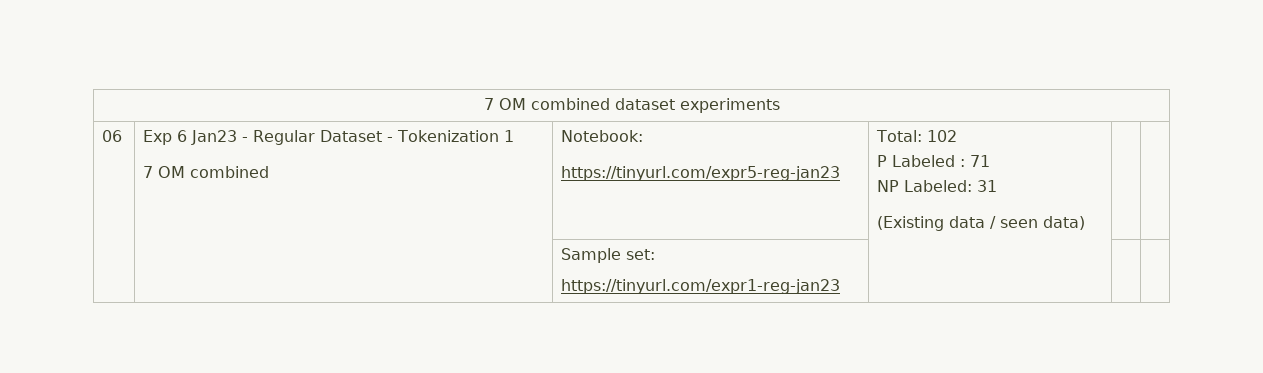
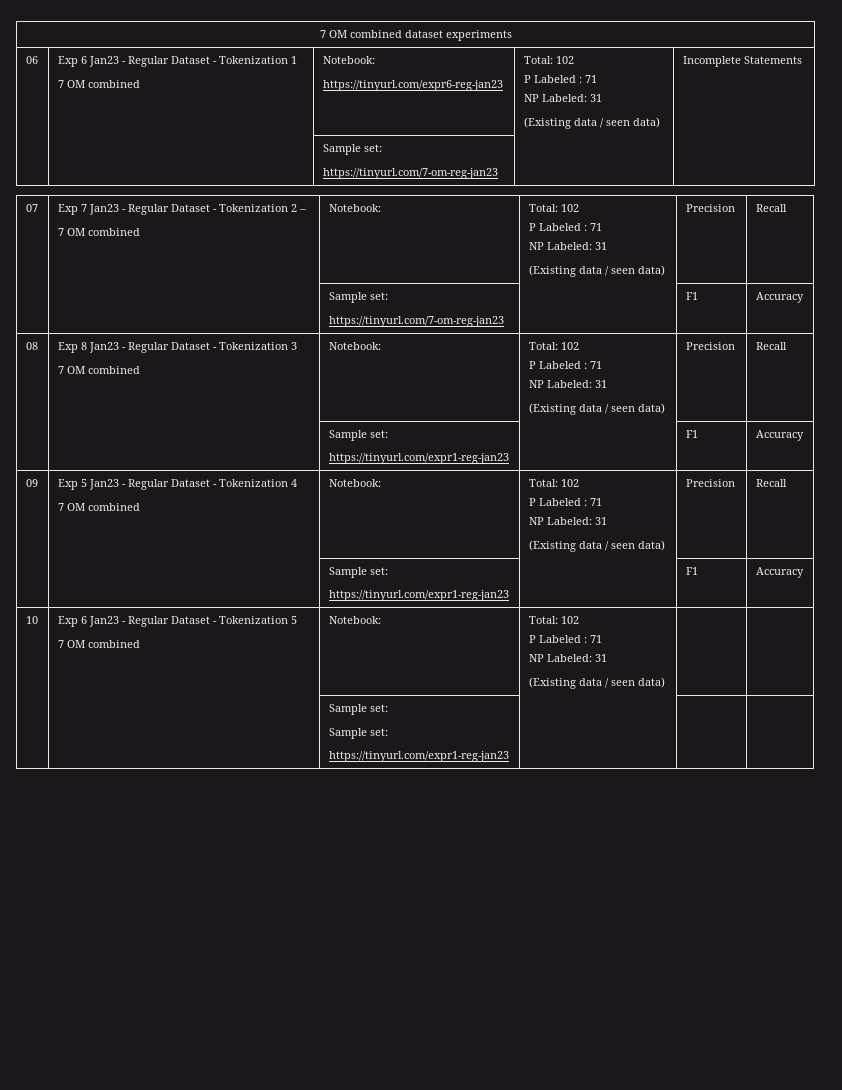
[561,166,841,181] https://tinyurl.com/expr5-reg-jan23 -> [322,80,503,91] [523,56,574,64] [523,75,597,83] [523,94,602,102] [523,117,660,129] [682,56,802,67] [322,144,382,155] [322,168,498,179] [25,204,38,212] [57,204,306,215] [57,228,140,236] [328,204,381,212] [528,204,579,212] [528,223,602,231] [528,242,607,250] [528,265,665,277] [685,204,735,212] [755,204,787,212] [328,292,388,303] [328,316,504,327] [685,292,698,300] [755,292,804,303] [25,342,38,350] [57,342,297,353] [57,366,140,374] [328,342,381,350] [528,342,579,350] [528,361,602,369] [528,380,607,388] [528,403,665,415] [685,342,735,350] [755,342,787,350] [328,430,388,441] [328,453,509,464] [685,430,698,438] [755,430,804,441] [25,479,38,487] [57,479,297,490] [57,503,140,511] [328,479,381,487] [528,479,579,487] [528,498,602,506] [528,517,607,525] [528,540,665,552] [685,479,735,487] [755,479,787,487] [328,567,388,578] [328,590,509,601] [685,567,698,575] [755,567,804,578] [25,616,38,624] [57,616,297,627] [57,640,140,648] [328,616,381,624] https://tinyurl.com/expr6-reg-jan23 | Total: 102 // P Labeled : 71 // NP Labeled: 31 // (Existing data / seen data) | Incomplete Statements // | | Sample set: // https://tinyurl.com/7-om-reg-jan23 | | // 07 | Exp 7 Jan23 - Regular Dataset - Tokenization 2 – // 7 OM combined | Notebook: | Total: 102 // P Labeled : 71 // NP Labeled: 31 // (Existing data / seen data) | Precision | Recall // | | Sample set: // https://tinyurl.com/7-om-reg-jan23 | | F1 | Accuracy // 08 | Exp 8 Jan23 - Regular Dataset - Tokenization 3 // 7 OM combined | Notebook: | Total: 102 // P Labeled : 71 // NP Labeled: 31 // (Existing data / seen data) | Precision | Recall // | | Sample set: // https://tinyurl.com/expr1-reg-jan23 | | F1 | Accuracy // 09 | Exp 5 Jan23 - Regular Dataset - Tokenization 4 // 7 OM combined | Notebook: | Total: 102 // P Labeled : 71 // NP Labeled: 31 // (Existing data / seen data) | Precision | Recall // | | Sample set: // https://tinyurl.com/expr1-reg-jan23 | | F1 | Accuracy // 10 | Exp 6 Jan23 - Regular Dataset - Tokenization 5 // 7 OM combined | Notebook:
(656, 254) none -> [328,728,388,739] // Sample set:

